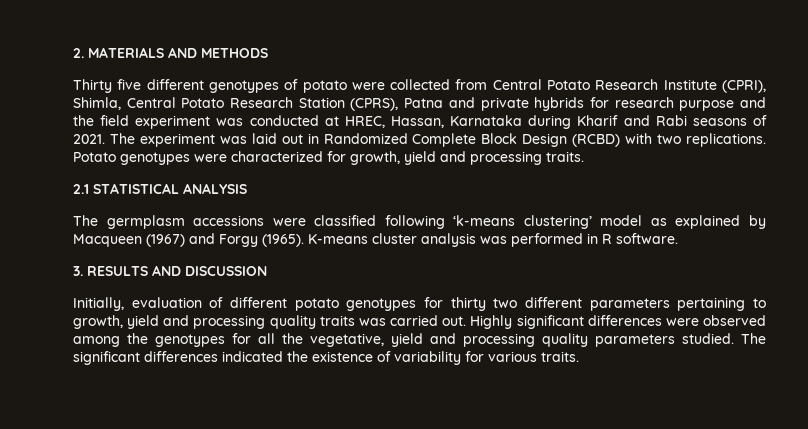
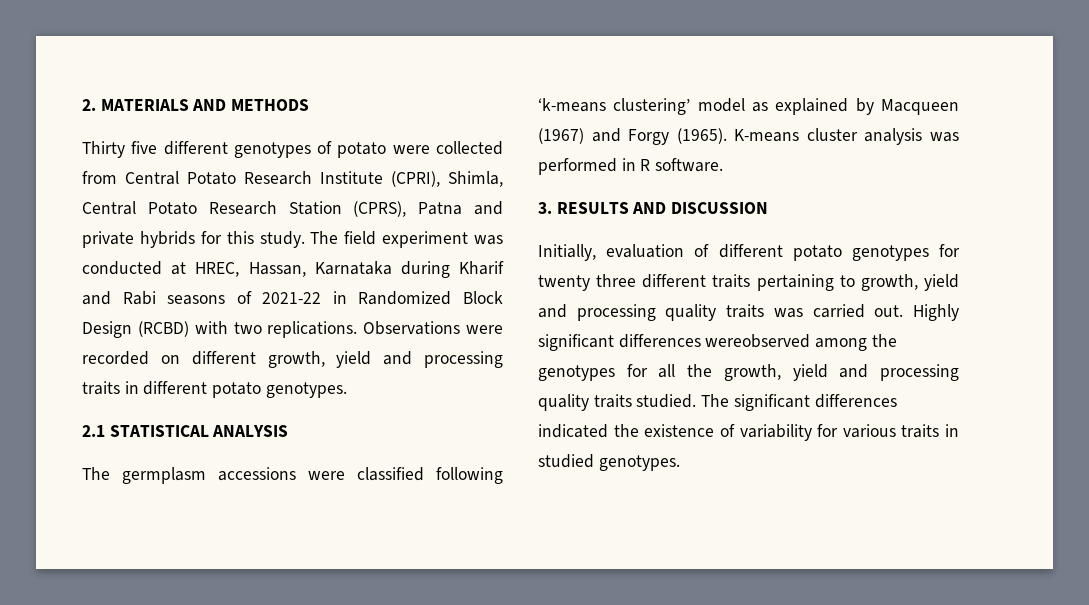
[614,97,766,111] [73,115,94,126] research purpose and the -> [226,231,339,248] this study. The
[73,133,303,147] 2021. The experiment was laid out -> [262,292,322,304] 2021-22
[412,133,477,147] Complete -> (452, 298) none
[73,151,584,165] Potato genotypes were characterized for growth, yield and processing traits. -> [363,321,503,335] [82,351,503,368] [82,381,347,398] Observations were recorded on different growth, yield and processing traits in different potato genotypes.
[450,297,670,311] thirty two different parameters -> [538,274,751,291] twenty three different traits
[665,315,766,326] were observed -> [705,334,811,348] wereobserved
[310,333,675,347] vegetative, yield and processing quality parameters -> [723,364,959,381] [538,394,632,411] growth, yield and processing quality traits
[541,351,579,362] traits. -> [901,424,959,438] [538,454,680,471] traits in studied genotypes.

